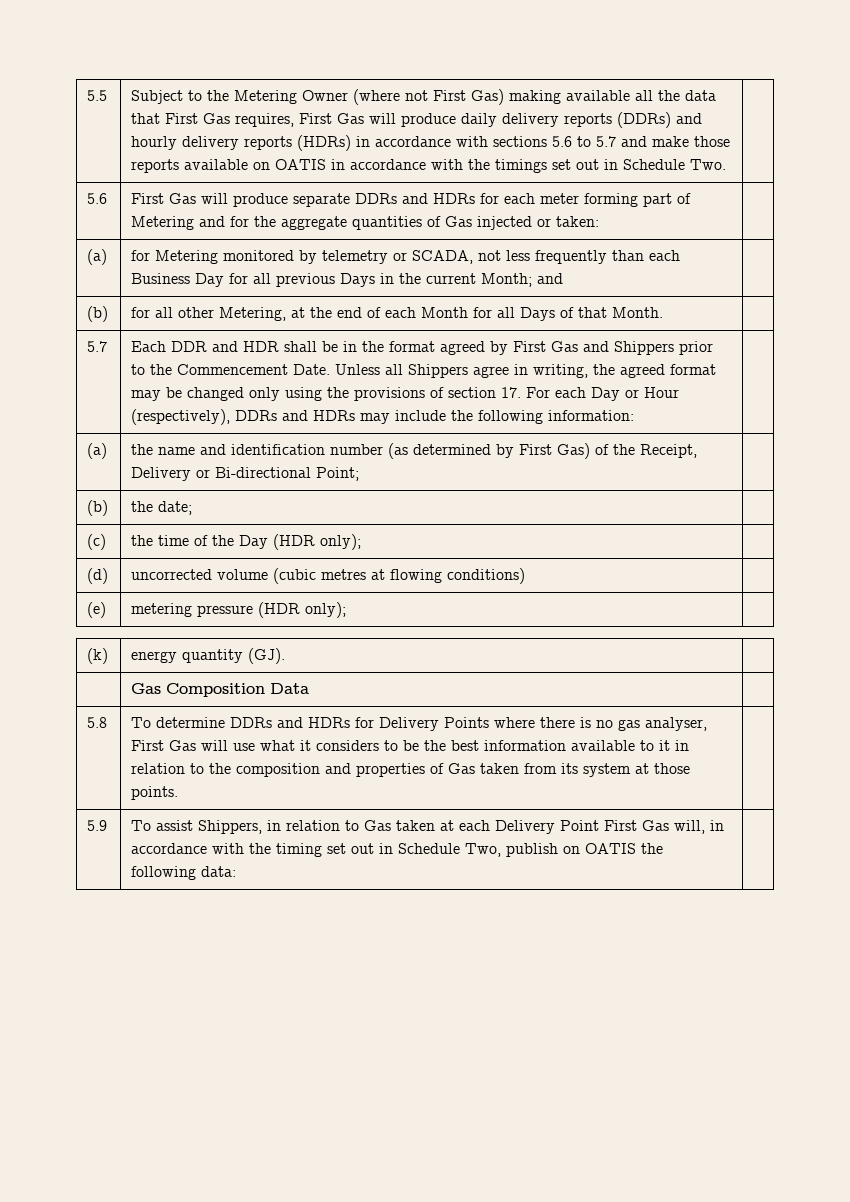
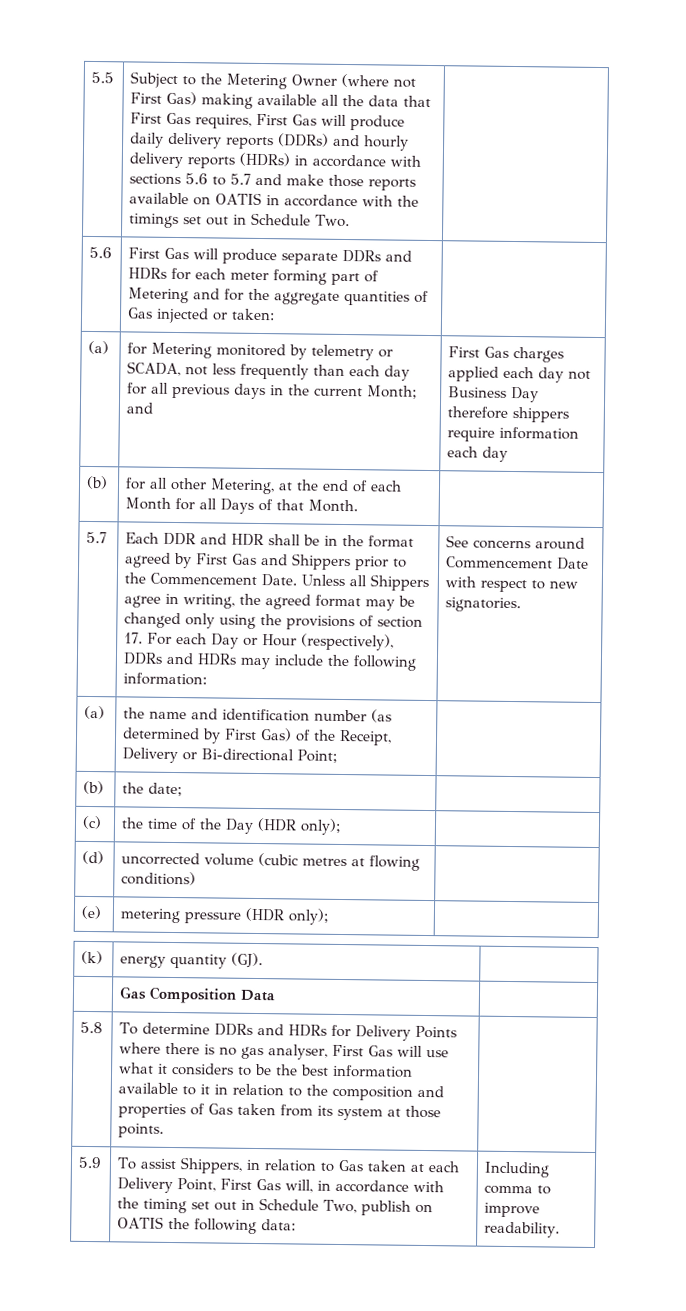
[131,273,225,287] Business Day -> [384,365,411,381] day
[340,273,376,287] Days -> [234,383,267,400] days
(564, 278) none -> [448,346,565,363] [448,366,592,383] [448,386,540,403] [447,406,570,423] [447,426,580,442] [447,446,509,462] First Gas charges applied each day not Business Day therefore shippers require information each day
(635, 415) none -> [446,535,586,550] [446,556,590,570] [445,576,579,593] [445,597,522,613] See concerns around Commencement Date with respect to new signatories.
[560,820,600,831] Point -> [177,1178,217,1192] Point,
(237, 871) none -> [484,1161,550,1178] [484,1184,552,1195] [484,1202,541,1218] [484,1221,561,1238] Including comma to improve readability.

